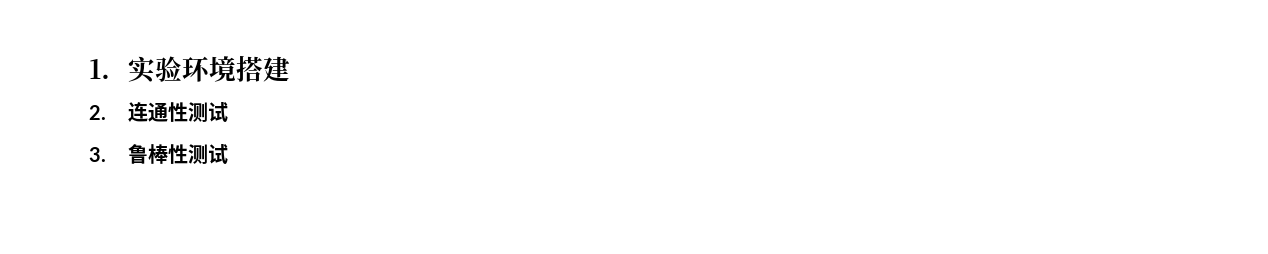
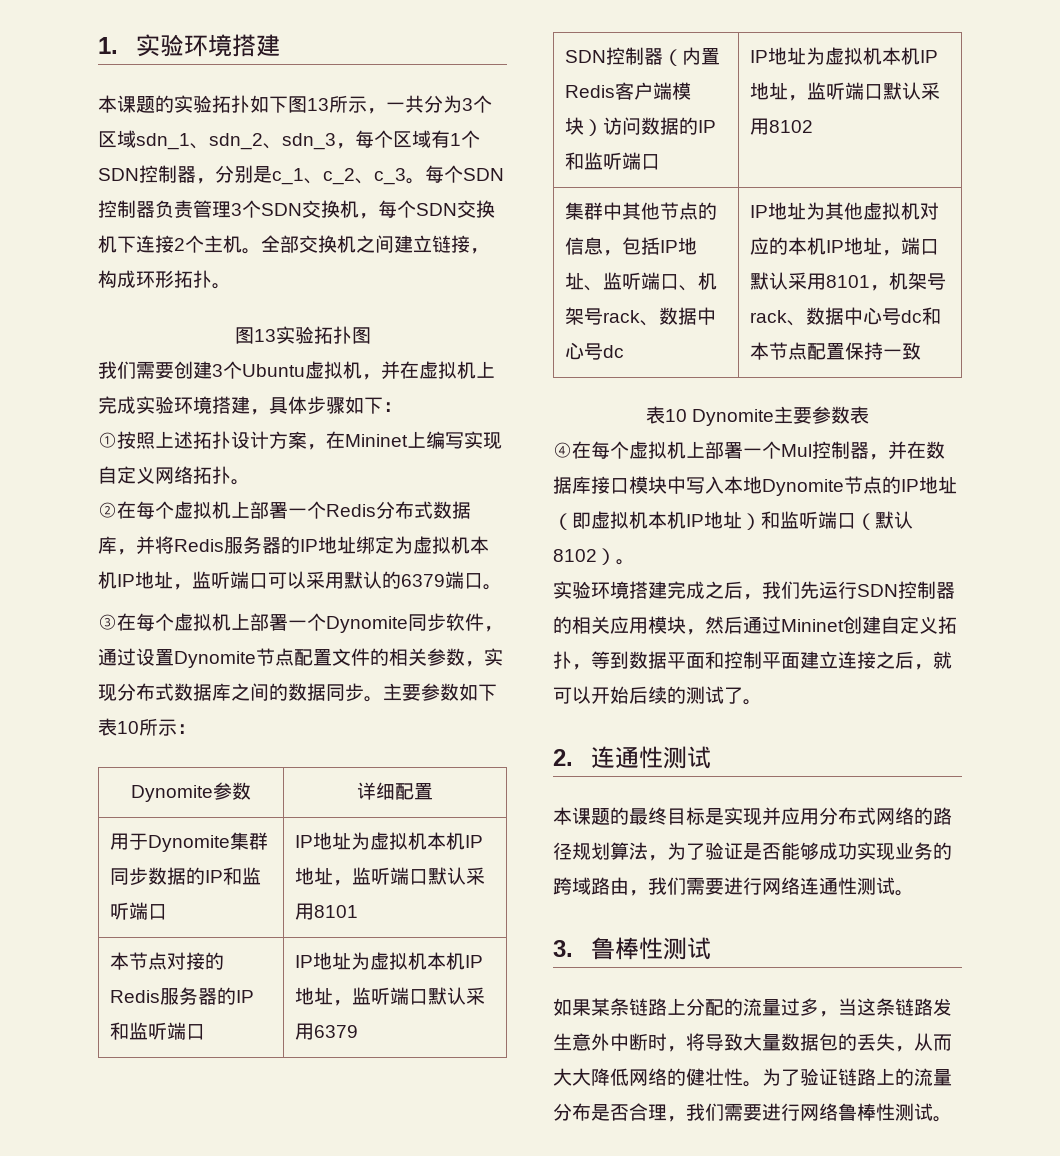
[89,102,229,122] [89,144,229,164] 2.连通性测试 // 3.鲁棒性测试 -> [98,95,492,114] [98,130,480,150] [98,165,504,185] [98,200,495,219] [98,235,489,254] [98,270,231,289] [234,326,371,344] [98,361,495,380] [98,396,402,415] [98,431,502,450] [98,466,250,485] [98,501,471,519] [98,536,489,555] [98,571,502,590] [98,613,503,633] [98,648,503,668] [98,683,497,702] [98,718,196,736] [131,782,251,802] [357,782,433,800] [110,832,269,852] [110,867,262,886] [110,902,168,920] [295,832,484,850] [295,867,486,886] [295,903,359,920] [110,952,225,970] [110,987,255,1005] [110,1022,206,1040] [295,952,484,970] [295,987,486,1006] [295,1023,359,1040] [565,47,721,66] [565,82,692,100] [565,117,717,136] [565,152,661,170] [750,47,939,65] [750,82,941,101] [750,118,814,135] [565,202,718,220] [565,237,698,256] [565,272,718,291] [565,307,717,326] [565,342,625,360] [750,202,940,220] [750,237,940,256] [750,272,947,291] [750,307,942,326] [750,342,922,360] [645,406,870,426] [553,441,945,460] [553,476,957,496] [553,511,913,530] [553,548,635,565] [553,581,955,600] [553,616,957,635] [553,651,952,670] [553,686,762,705] [553,746,711,769] [553,807,952,825] [553,842,952,861] [553,877,914,896] [553,937,711,960] [553,998,952,1017] [553,1033,952,1052] [553,1068,952,1087] [553,1103,952,1122] 本课题的实验拓扑如下图13所示，一共分为3个区域sdn_1、sdn_2、sdn_3，每个区域有1个SDN控制器，分别是c_1、c_2、c_3。每个SDN控制器负责管理3个SDN交换机，每个SDN交换机下连接2个主机。全部交换机之间建立链接，构成环形拓扑。 // 图13实验拓扑图 // 我们需要创建3个Ubuntu虚拟机，并在虚拟机上完成实验环境搭建，具体步骤如下： // ①按照上述拓扑设计方案，在Mininet上编写实现自定义网络拓扑。 // ②在每个虚拟机上部署一个Redis分布式数据库，并将Redis服务器的IP地址绑定为虚拟机本机IP地址，监听端口可以采用默认的6379端口。 // ③在每个虚拟机上部署一个Dynomite同步软件，通过设置Dynomite节点配置文件的相关参数，实现分布式数据库之间的数据同步。主要参数如下表10所示： // Dynomite参数 | 详细配置 // 用于Dynomite集群同步数据的IP和监听端口 | IP地址为虚拟机本机IP地址，监听端口默认采用8101 // 本节点对接的Redis服务器的IP和监听端口 | IP地址为虚拟机本机IP地址，监听端口默认采用6379 // SDN控制器（内置Redis客户端模块）访问数据的IP和监听端口 | IP地址为虚拟机本机IP地址，监听端口默认采用8102 // 集群中其他节点的信息，包括IP地址、监听端口、机架号rack、数据中心号dc | IP地址为其他虚拟机对应的本机IP地址，端口默认采用8101，机架号rack、数据中心号dc和本节点配置保持一致 // 表10 Dynomite主要参数表 // ④在每个虚拟机上部署一个Mul控制器，并在数据库接口模块中写入本地Dynomite节点的IP地址（即虚拟机本机IP地址）和监听端口（默认8102）。 // 实验环境搭建完成之后，我们先运行SDN控制器的相关应用模块，然后通过Mininet创建自定义拓扑，等到数据平面和控制平面建立连接之后，就可以开始后续的测试了。 // 2.连通性测试 // 本课题的最终目标是实现并应用分布式网络的路径规划算法，为了验证是否能够成功实现业务的跨域路由，我们需要进行网络连通性测试。 // 3.鲁棒性测试 // 如果某条链路上分配的流量过多，当这条链路发生意外中断时，将导致大量数据包的丢失，从而大大降低网络的健壮性。为了验证链路上的流量分布是否合理，我们需要进行网络鲁棒性测试。

